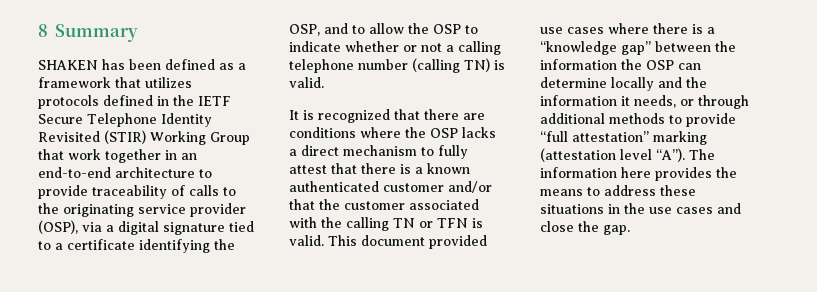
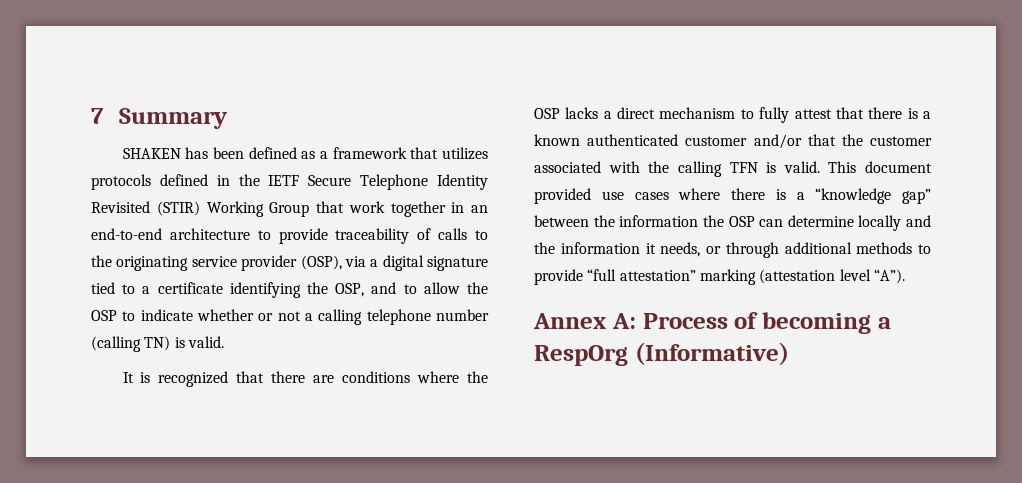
[38,24,48,37] 8 -> [91,108,104,124] 7
[393,218,433,228] TN or -> (722, 169) none
[689,149,715,160] [540,167,737,181] [540,185,696,196] [540,203,741,214] [540,221,630,235] The information here provides the means to address these situations in the use cases and close the gap. -> [533,312,891,334] [534,342,789,366] // Annex A: Process of becoming a RespOrg (Informative)

